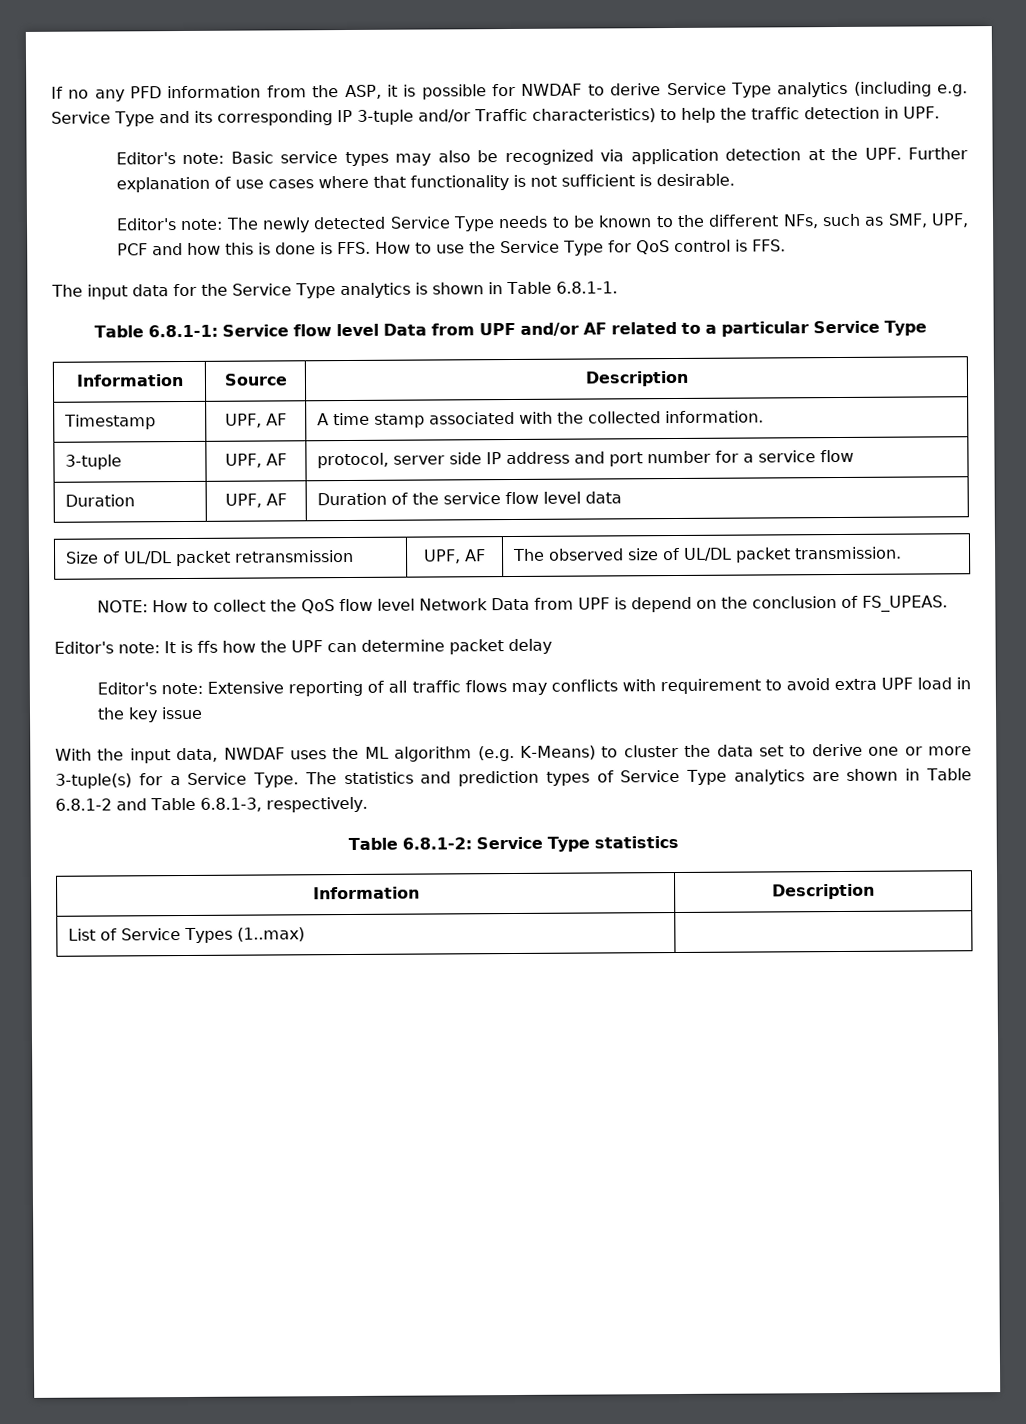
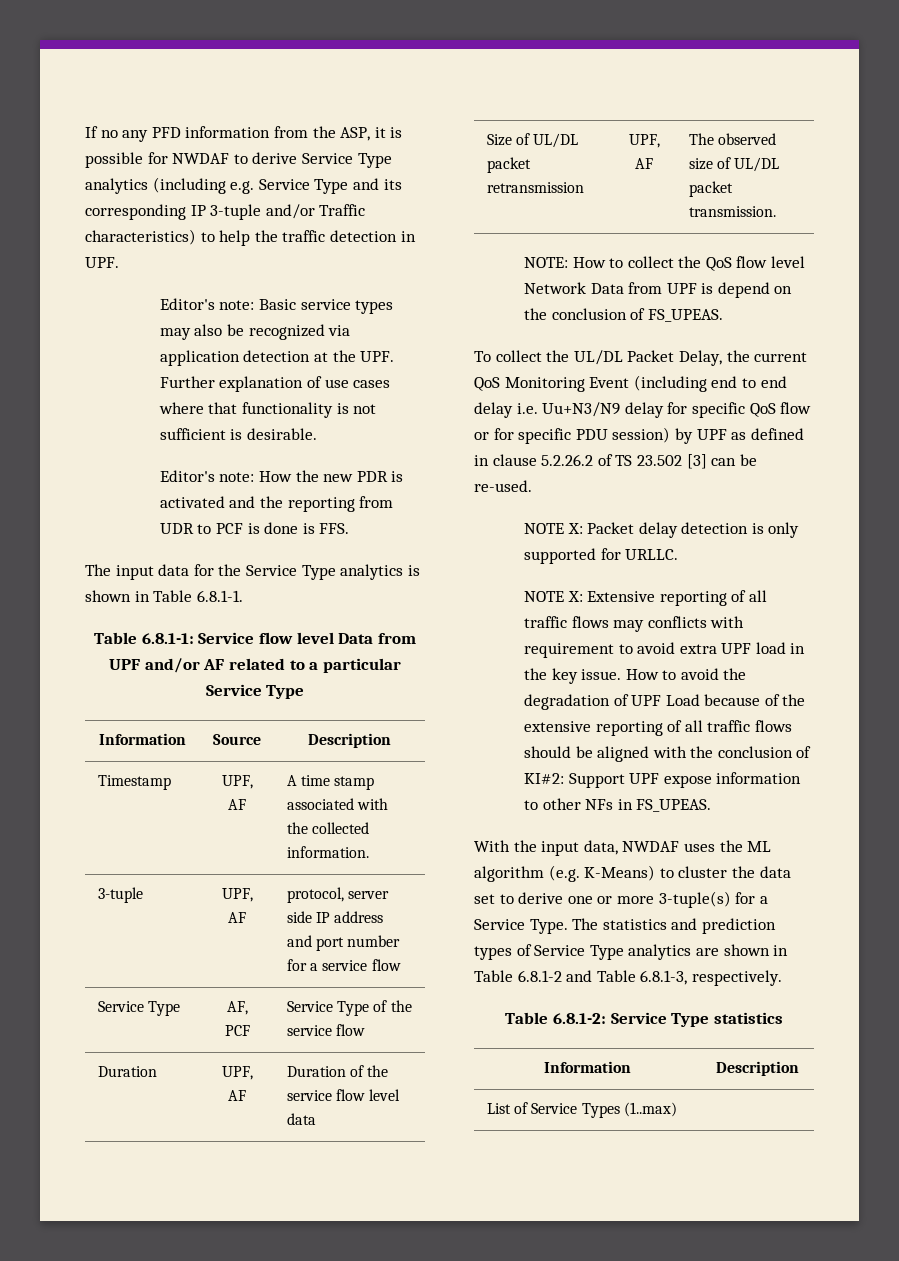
[225,213,969,233] [116,239,731,256] The newly detected Service Type needs to be known to the different NFs, such as SMF, UPF, PCF and how this is done is FFS. How to use the Service Type for QoS control -> [259,470,404,482] [159,496,394,512] [159,522,299,534] How the new PDR is activated and the reporting from UDR to PCF is done
(854, 456) none -> [98,1001,181,1016] [226,1001,248,1015] [224,1025,250,1036] [287,1000,412,1016] [287,1024,366,1036] // Service Type | AF, PCF | Service Type of the service flow
[54,638,552,655] [97,682,204,695] Editor's note: It is ffs how the UPF can determine packet delay // Editor's note: -> [474,350,808,366] [474,375,787,392] [474,402,812,418] [474,427,804,444] [474,454,757,469] [474,480,532,492] [523,522,800,538] [523,548,679,564] [523,591,583,602] To collect the UL/DL Packet Delay, the current QoS Monitoring Event (including end to end delay i.e. Uu+N3/N9 delay for specific QoS flow or for specific PDU session) by UPF as defined in clause 5.2.26.2 of TS 23.502 [3] can be re-used. // NOTE X: Packet delay detection is only supported for URLLC. // NOTE X:
[161,706,204,720] issue -> [581,668,747,680] [523,694,806,710] [523,720,792,736] [523,746,812,762] [523,772,802,788] [523,798,712,812] issue. How to avoid the degradation of UPF Load because of the extensive reporting of all traffic flows should be aligned with the conclusion of KI#2: Support UPF expose information to other NFs in FS_UPEAS.

